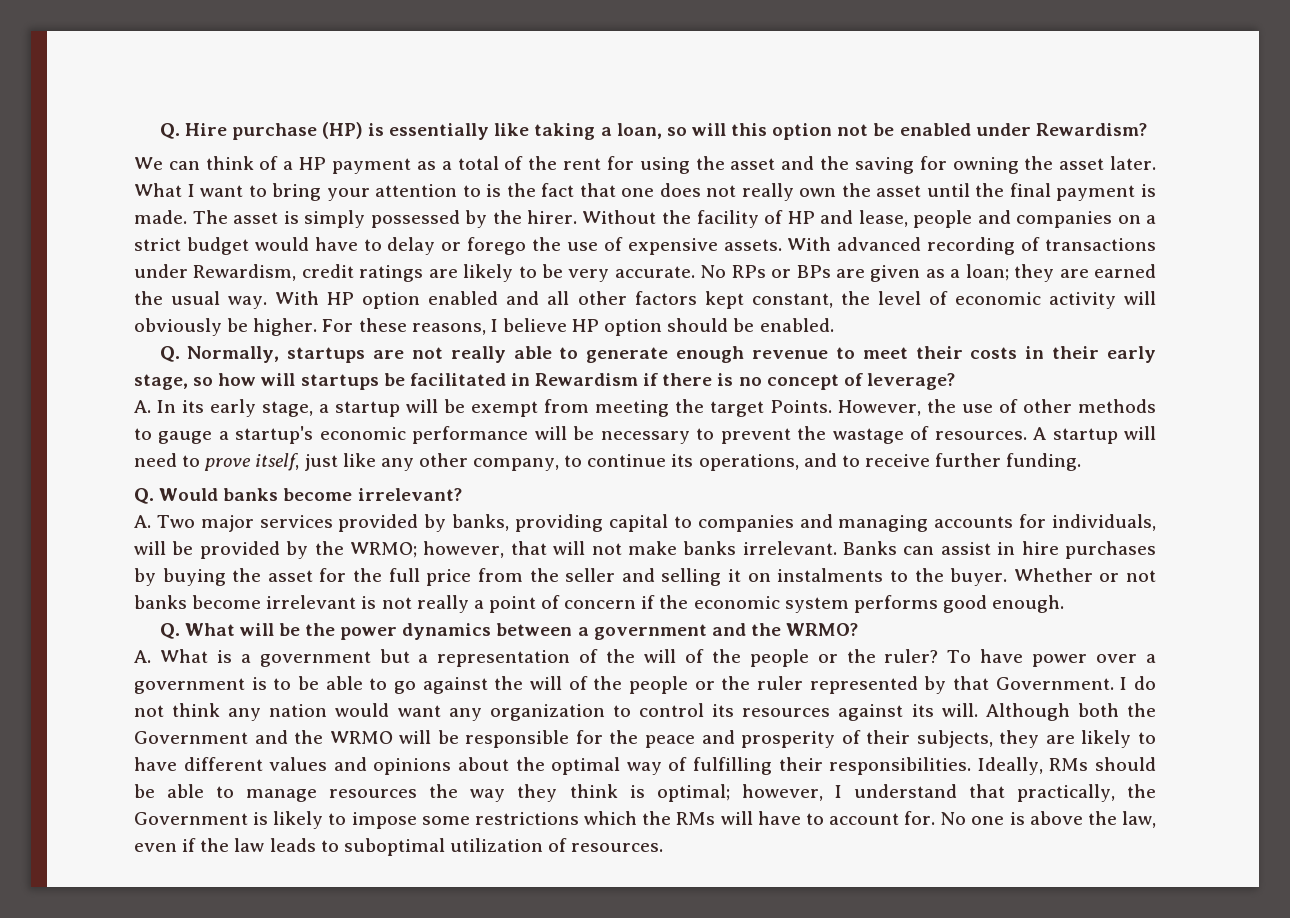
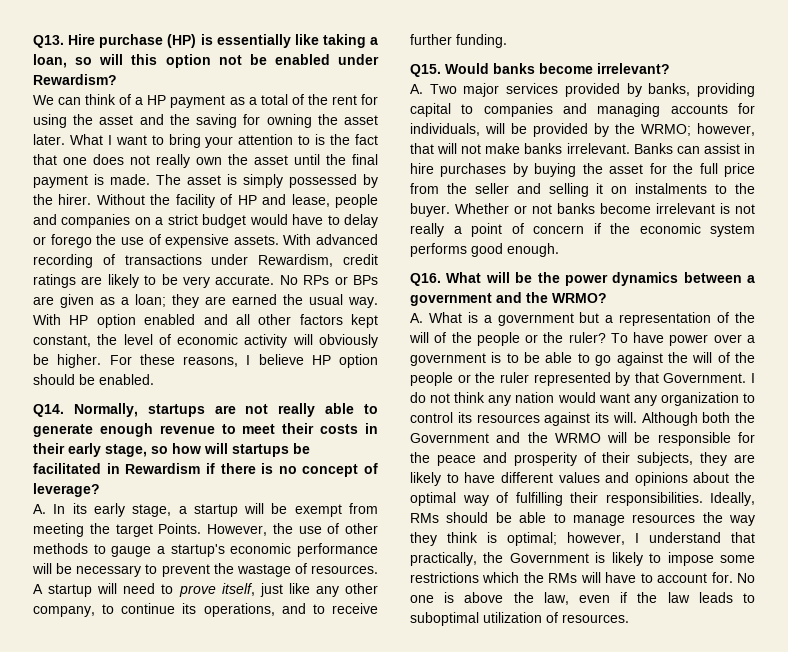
[159,123,180,139] Q. -> [33,35,64,48] Q13.
[159,346,180,362] Q. -> [33,404,64,417] Q14.
[134,488,154,504] Q. -> [410,64,441,77] Q15.
[159,623,180,639] Q. -> [410,273,441,286] Q16.

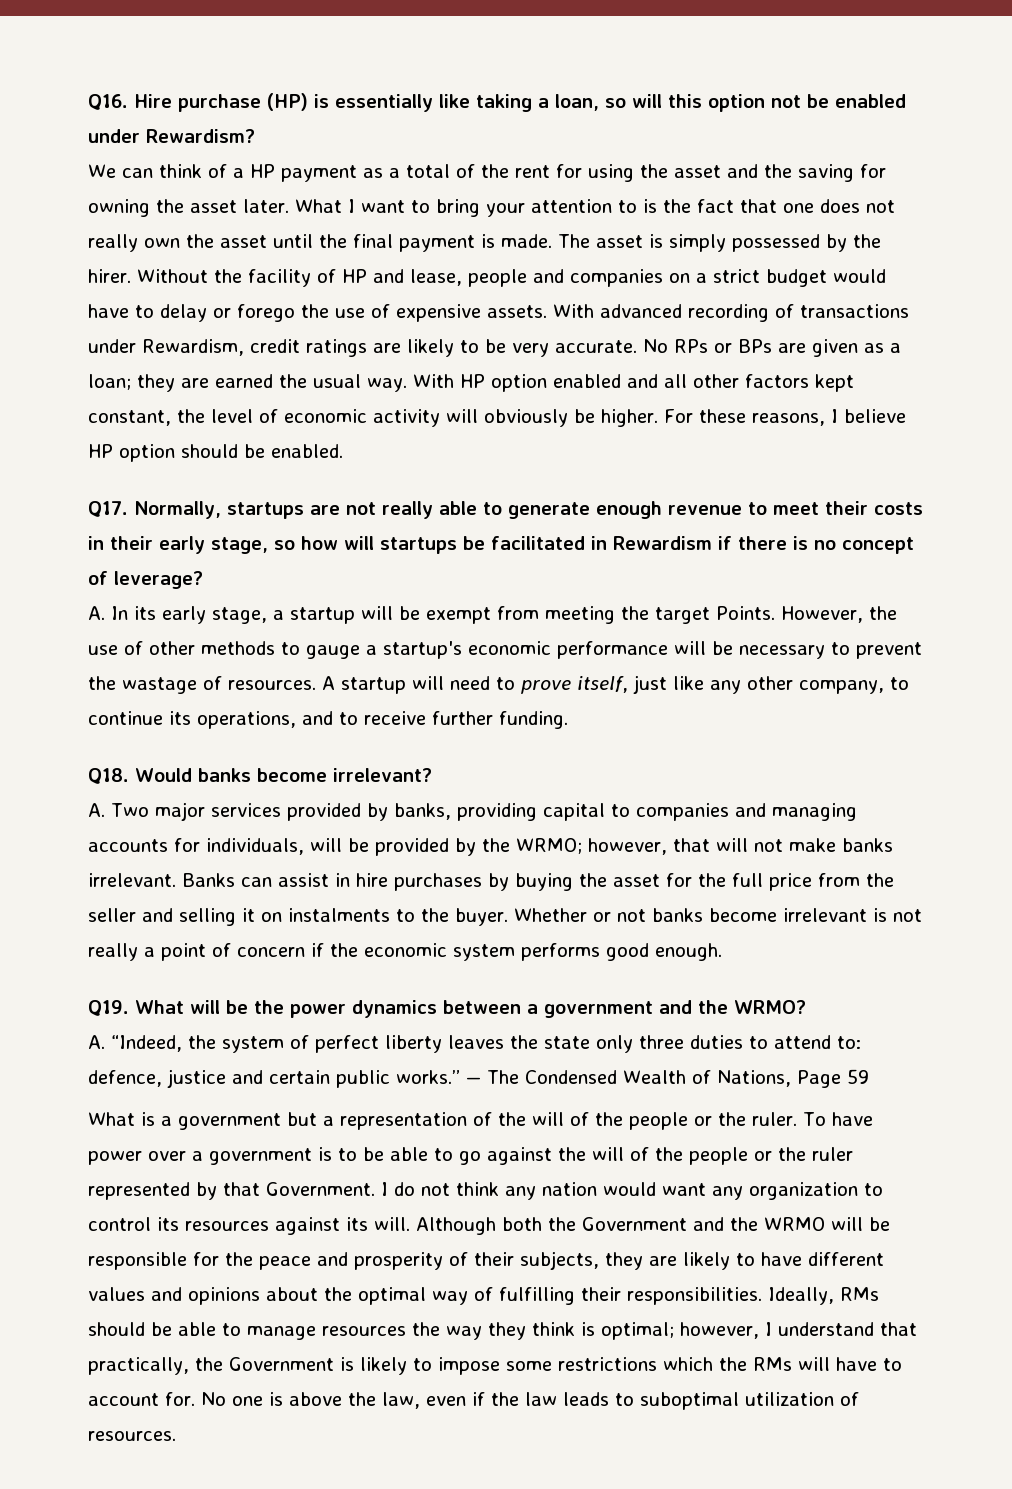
[33,35,64,48] Q13. -> [88,94,128,110] Q16.
[33,404,64,417] Q14. -> [88,501,128,517] Q17.
[410,64,441,77] Q15. -> [88,768,129,784] Q18.
[410,273,441,286] Q16. -> [88,1000,129,1016] Q19.
(423, 318) none -> [111,1035,861,1053] [88,1069,869,1088] “Indeed, the system of perfect liberty leaves the state only three duties to attend to: defence, justice and certain public works.” — The Condensed Wealth of Nations, Page 59 //
[568,332,606,343] ruler? -> [752,1112,797,1126] ruler.

